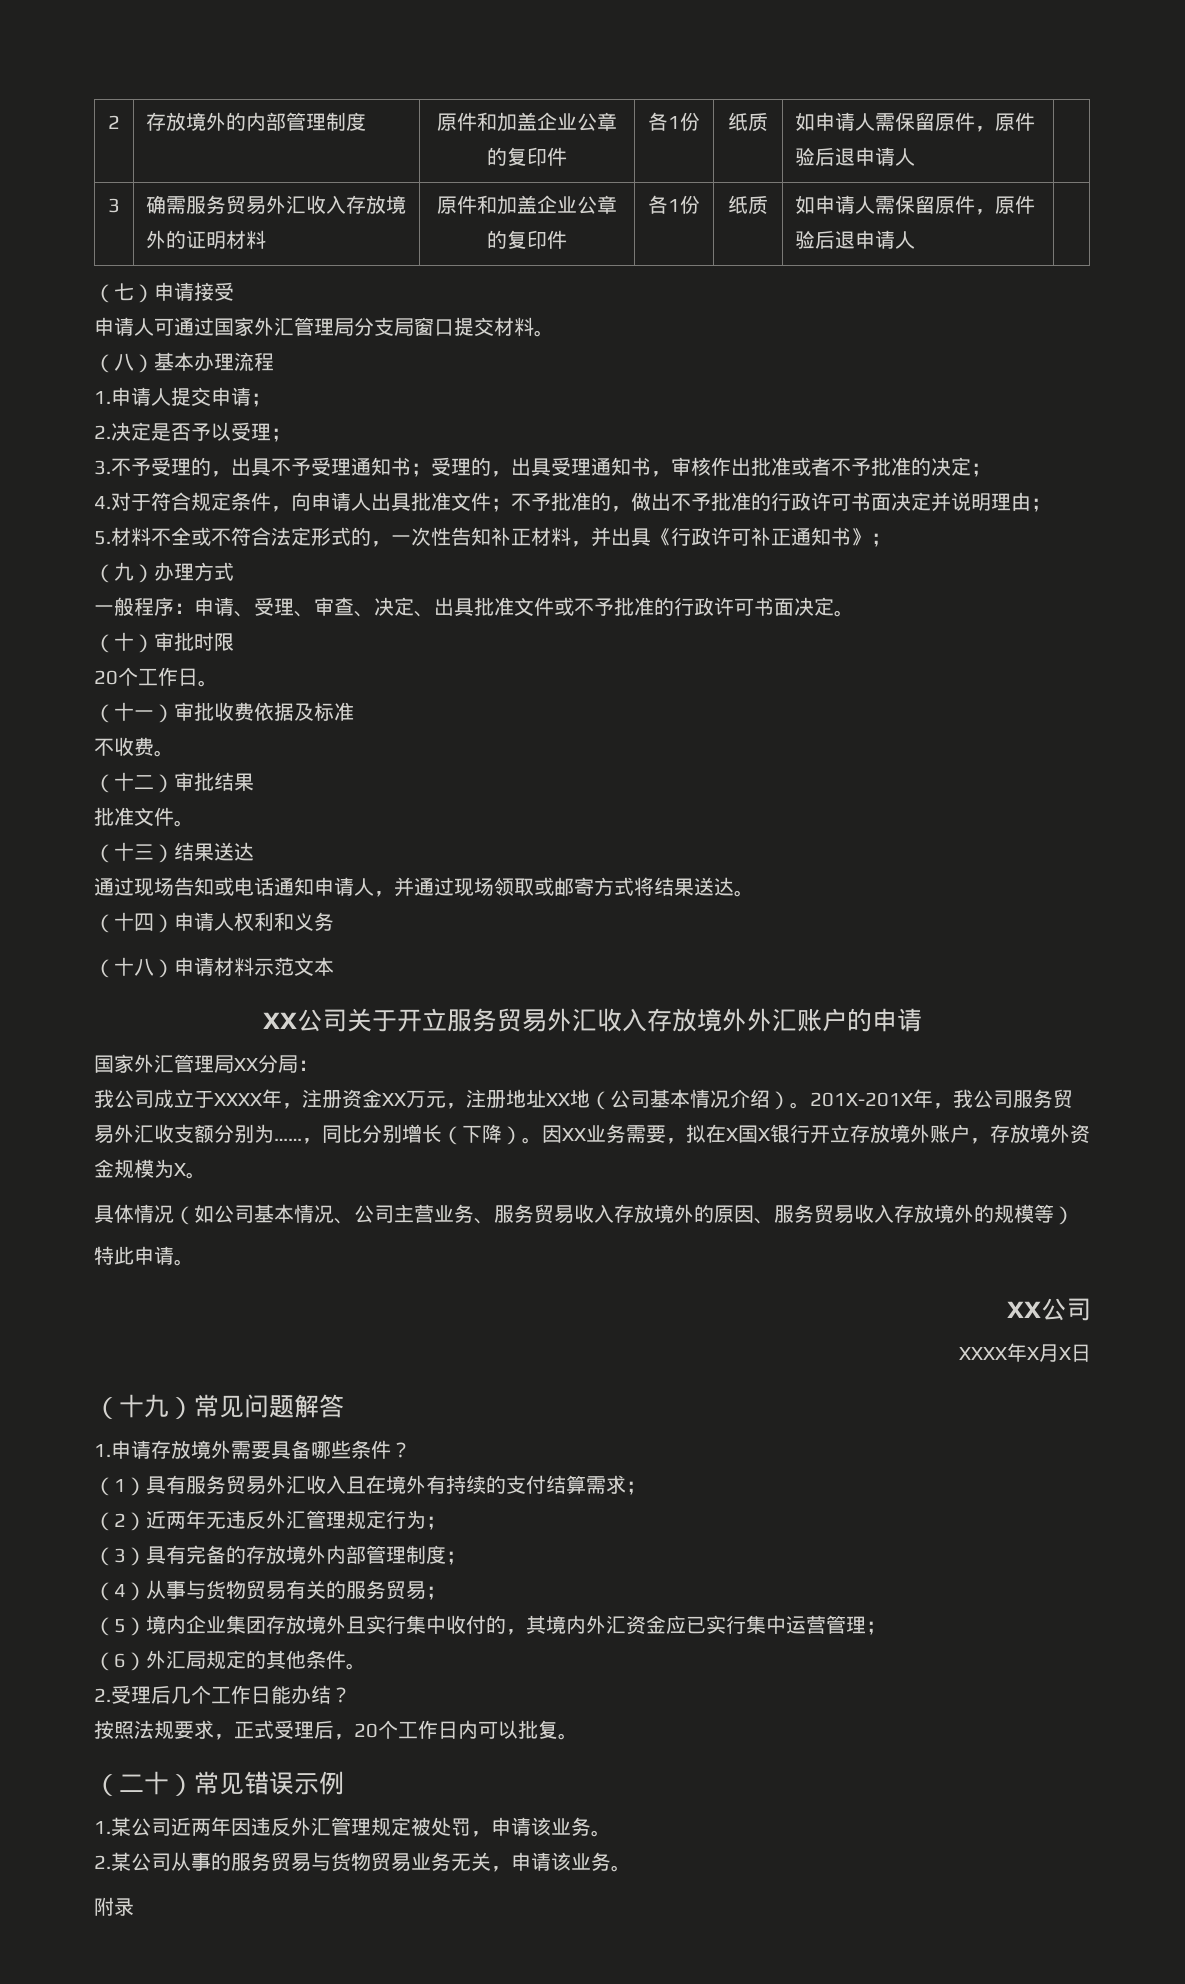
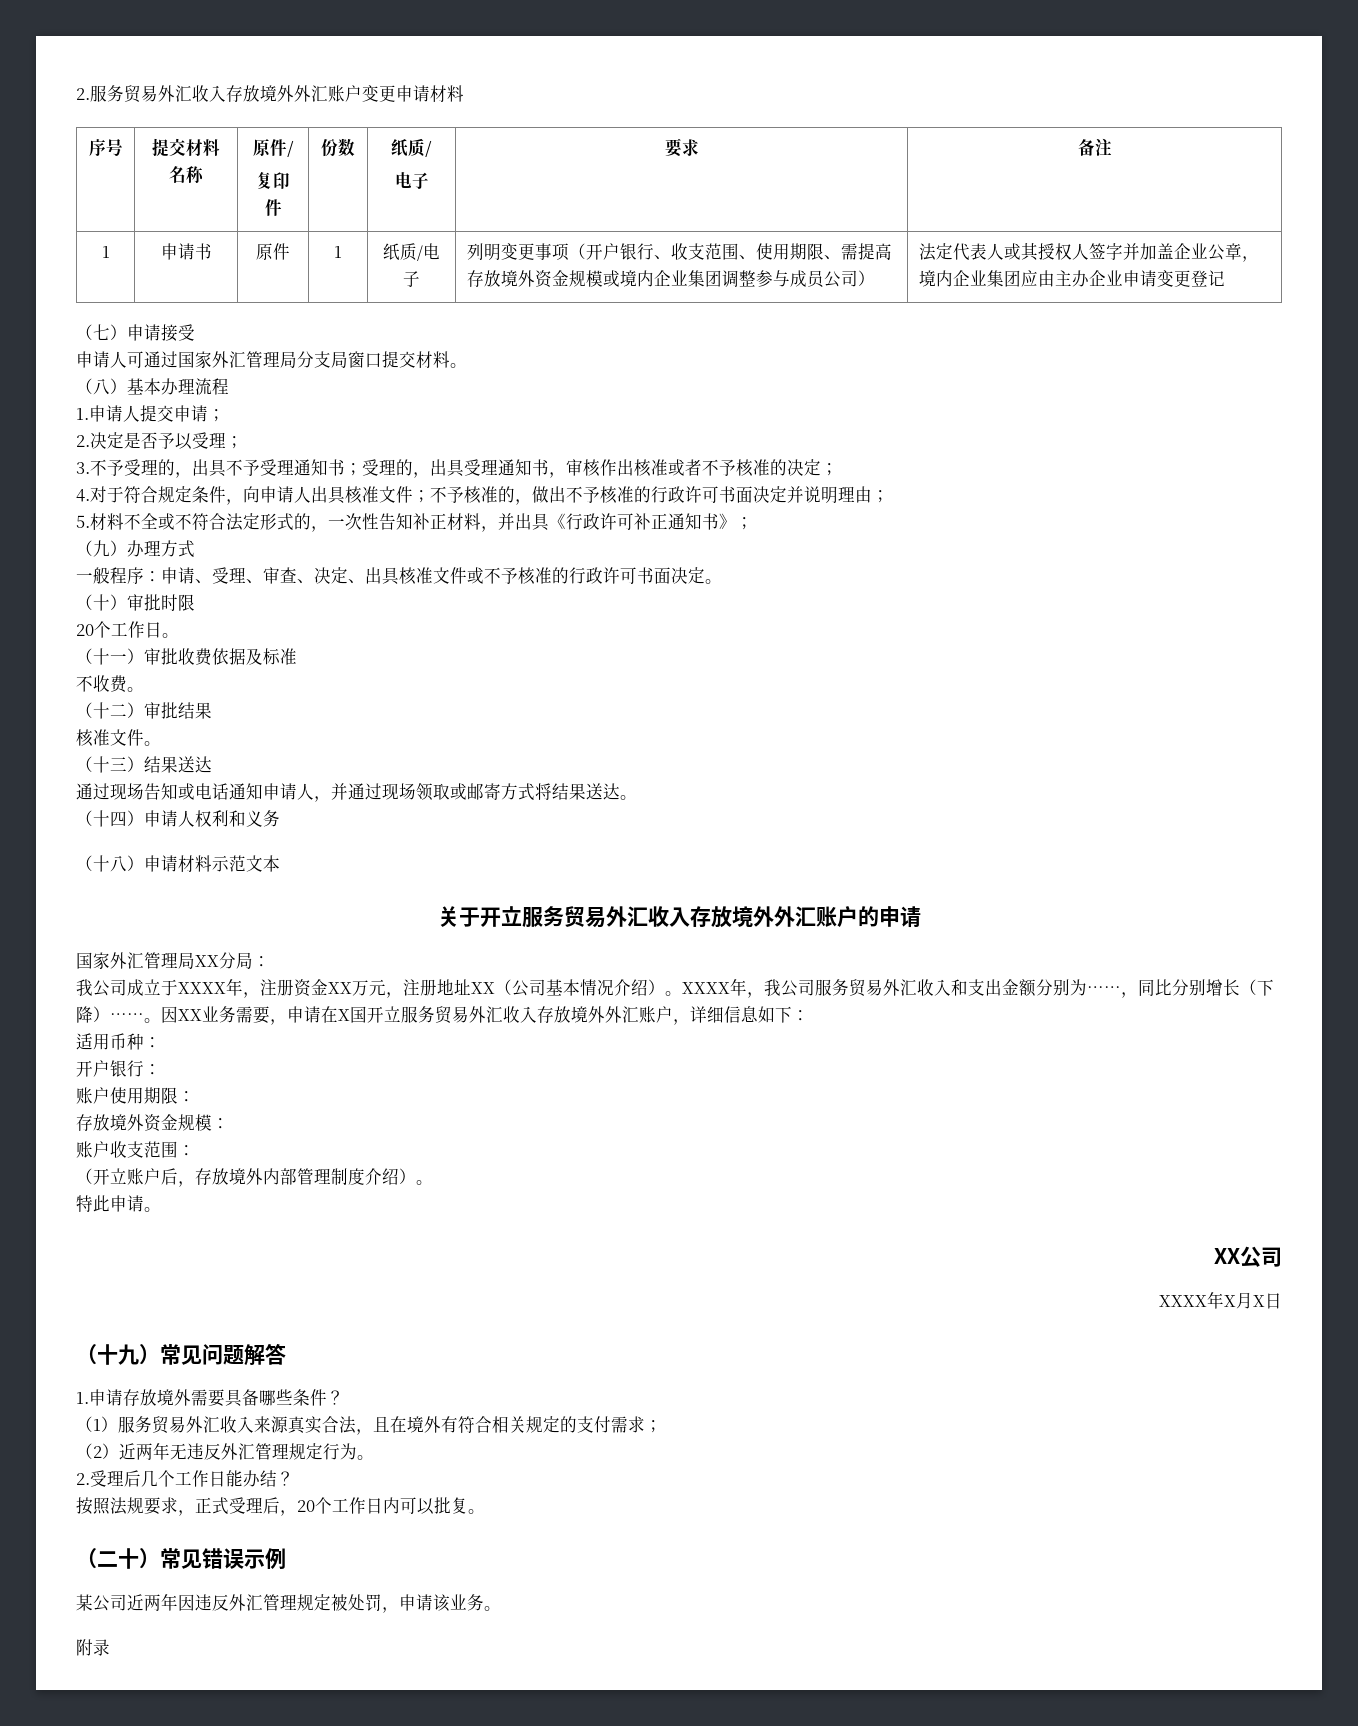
[108,115,120,129] [146,112,367,131] [437,112,617,132] [487,147,567,166] [648,112,700,131] [728,112,768,131] [795,112,1036,132] [795,147,916,166] [108,198,120,213] [146,195,407,215] [146,230,267,249] [437,195,617,215] [487,230,567,249] [648,195,700,214] [728,195,768,214] [795,195,1036,215] [795,230,916,249] 2 | 存放境外的内部管理制度 | 原件和加盖企业公章的复印件 | 各1份 | 纸质 | 如申请人需保留原件，原件验后退申请人 | // 3 | 确需服务贸易外汇收入存放境外的证明材料 | 原件和加盖企业公章的复印件 | 各1份 | 纸质 | 如申请人需保留原件，原件验后退申请人 | -> [76,85,464,103] [88,139,123,156] [152,138,220,157] [169,166,204,183] [252,139,294,157] [256,171,290,189] [264,199,282,216] [321,138,355,157] [391,138,432,157] [394,172,429,189] [664,138,699,157] [1077,138,1112,156] [101,246,110,258] [160,243,212,260] [256,243,290,260] [334,246,342,258] [383,243,440,261] [403,271,420,287] [466,243,892,261] [466,270,875,288] [918,243,1259,262] [918,270,1225,287] 2.服务贸易外汇收入存放境外外汇账户变更申请材料 // 序号 | 提交材料名称 | 原件/ // 复印件 | 份数 | 纸质/ // 电子 | 要求 | 备注 // 1 | 申请书 | 原件 | 1 | 纸质/电子 | 列明变更事项（开户银行、收支范围、使用期限、需提高存放境外资金规模或境内企业集团调整参与成员公司） | 法定代表人或其授权人签字并加盖企业公章，境内企业集团应由主办企业申请变更登记
[751,457,771,476] 批 -> [634,459,651,477] 核
[871,457,891,476] 批 -> [736,459,753,477] 核
[411,492,431,511] 批 -> [345,486,362,504] 核
[551,492,571,511] 批 -> [464,486,481,504] 核
[711,492,731,511] 批 -> [600,486,617,504] 核
[474,597,494,616] 批 -> [399,567,416,585] 核
[614,597,634,616] 批 -> [518,567,535,585] 核
[94,807,114,826] 批 -> [76,729,93,747] 核
[263,1009,347,1032] XX公司 -> (280, 863) none
[570,1089,590,1108] 地 -> (495, 988) none
[810,1092,913,1107] 201X-201X -> [682,982,730,994] XXXX
[174,1124,194,1143] 支 -> [934,979,1019,996] 入和支出金
(522, 1135) none -> [110,1013,144,1021] ……
[686,1124,706,1143] 拟 -> [287,1006,321,1023] 申请
[758,1124,1090,1144] [94,1159,206,1179] [94,1204,1074,1225] X银行开立存放境外账户，存放境外资金规模为X。 // 具体情况（如公司基本情况、公司主营业务、服务贸易收入存放境外的原因、服务贸易收入存放境外的规模等） -> [367,1006,809,1025] [76,1033,161,1050] [76,1060,161,1077] [76,1087,195,1104] [76,1114,229,1132] [76,1141,195,1158] [76,1168,433,1187] 开立服务贸易外汇收入存放境外外汇账户，详细信息如下： // 适用币种： // 开户银行： // 账户使用期限： // 存放境外资金规模： // 账户收支范围： // （开立账户后，存放境外内部管理制度介绍）。
[146,1475,586,1495] 具有服务贸易外汇收入且在境外有持续的支付结算 -> [118,1416,611,1435] 服务贸易外汇收入来源真实合法，且在境外有符合相关规定的支付
[426,1516,446,1530] [94,1545,466,1566] [94,1580,446,1601] [94,1615,886,1636] [94,1650,346,1671] ； // （3）具有完备的存放境外内部管理制度； // （4）从事与货物贸易有关的服务贸易； // （5）境内企业集团存放境外且实行集中收付的，其境内外汇资金应已实行集中运营管理； // （6）外汇局规定的其他条件 -> (357, 1451) none
[94,1821,111,1834] 1. -> (286, 1558) none
[94,1852,631,1872] // 2.某公司从事的服务贸易与货物贸易业务无关，申请该业务。 -> (501, 1608) none

